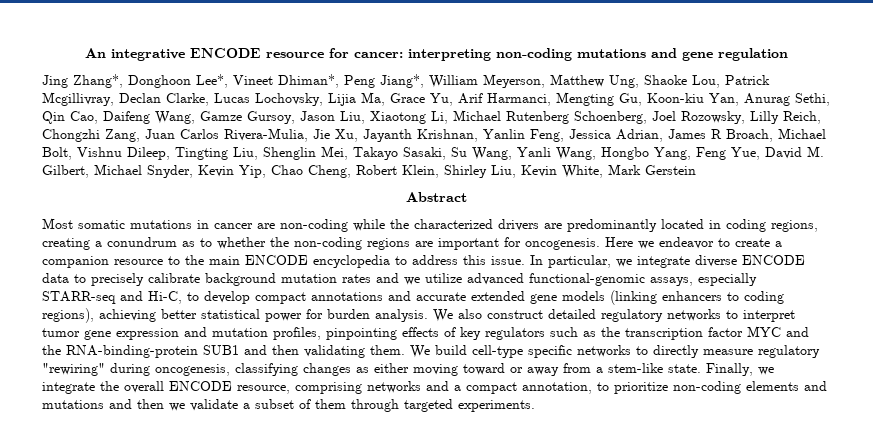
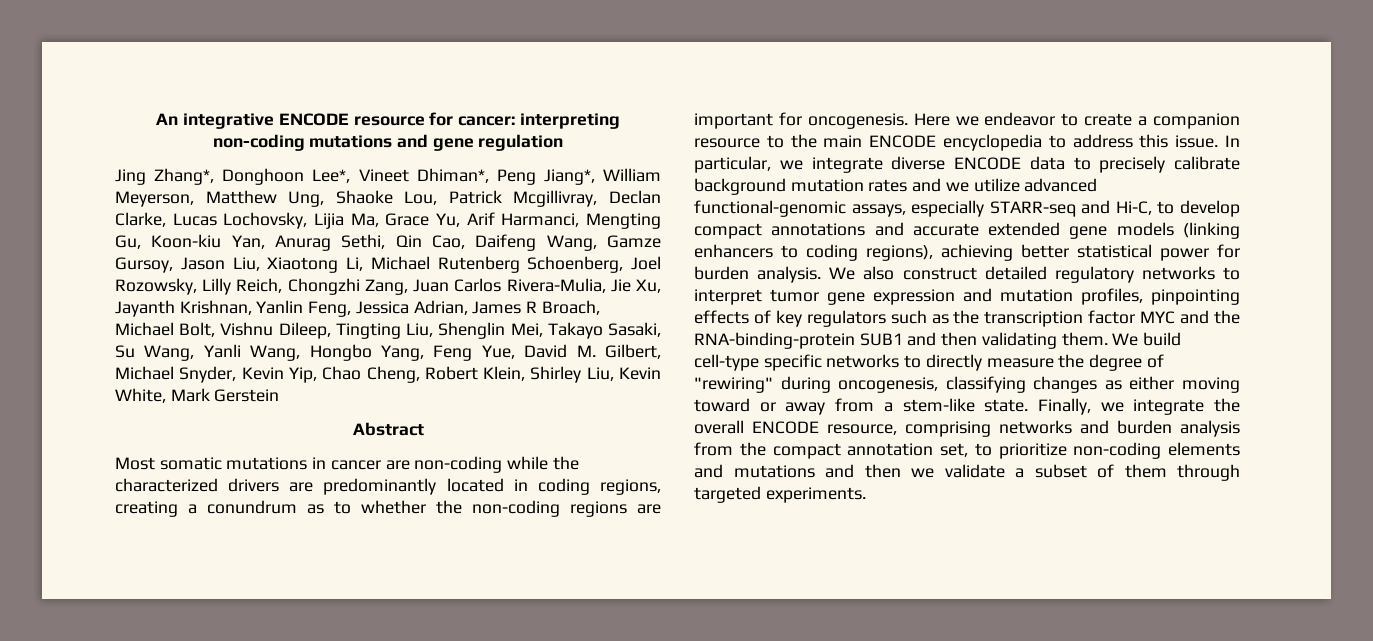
[758,345,820,358] regulatory -> [1058,354,1164,371] the degree of
[454,382,592,394] a compact annotation, -> [1117,420,1240,437] [694,442,968,459] burden analysis from the compact annotation set,

